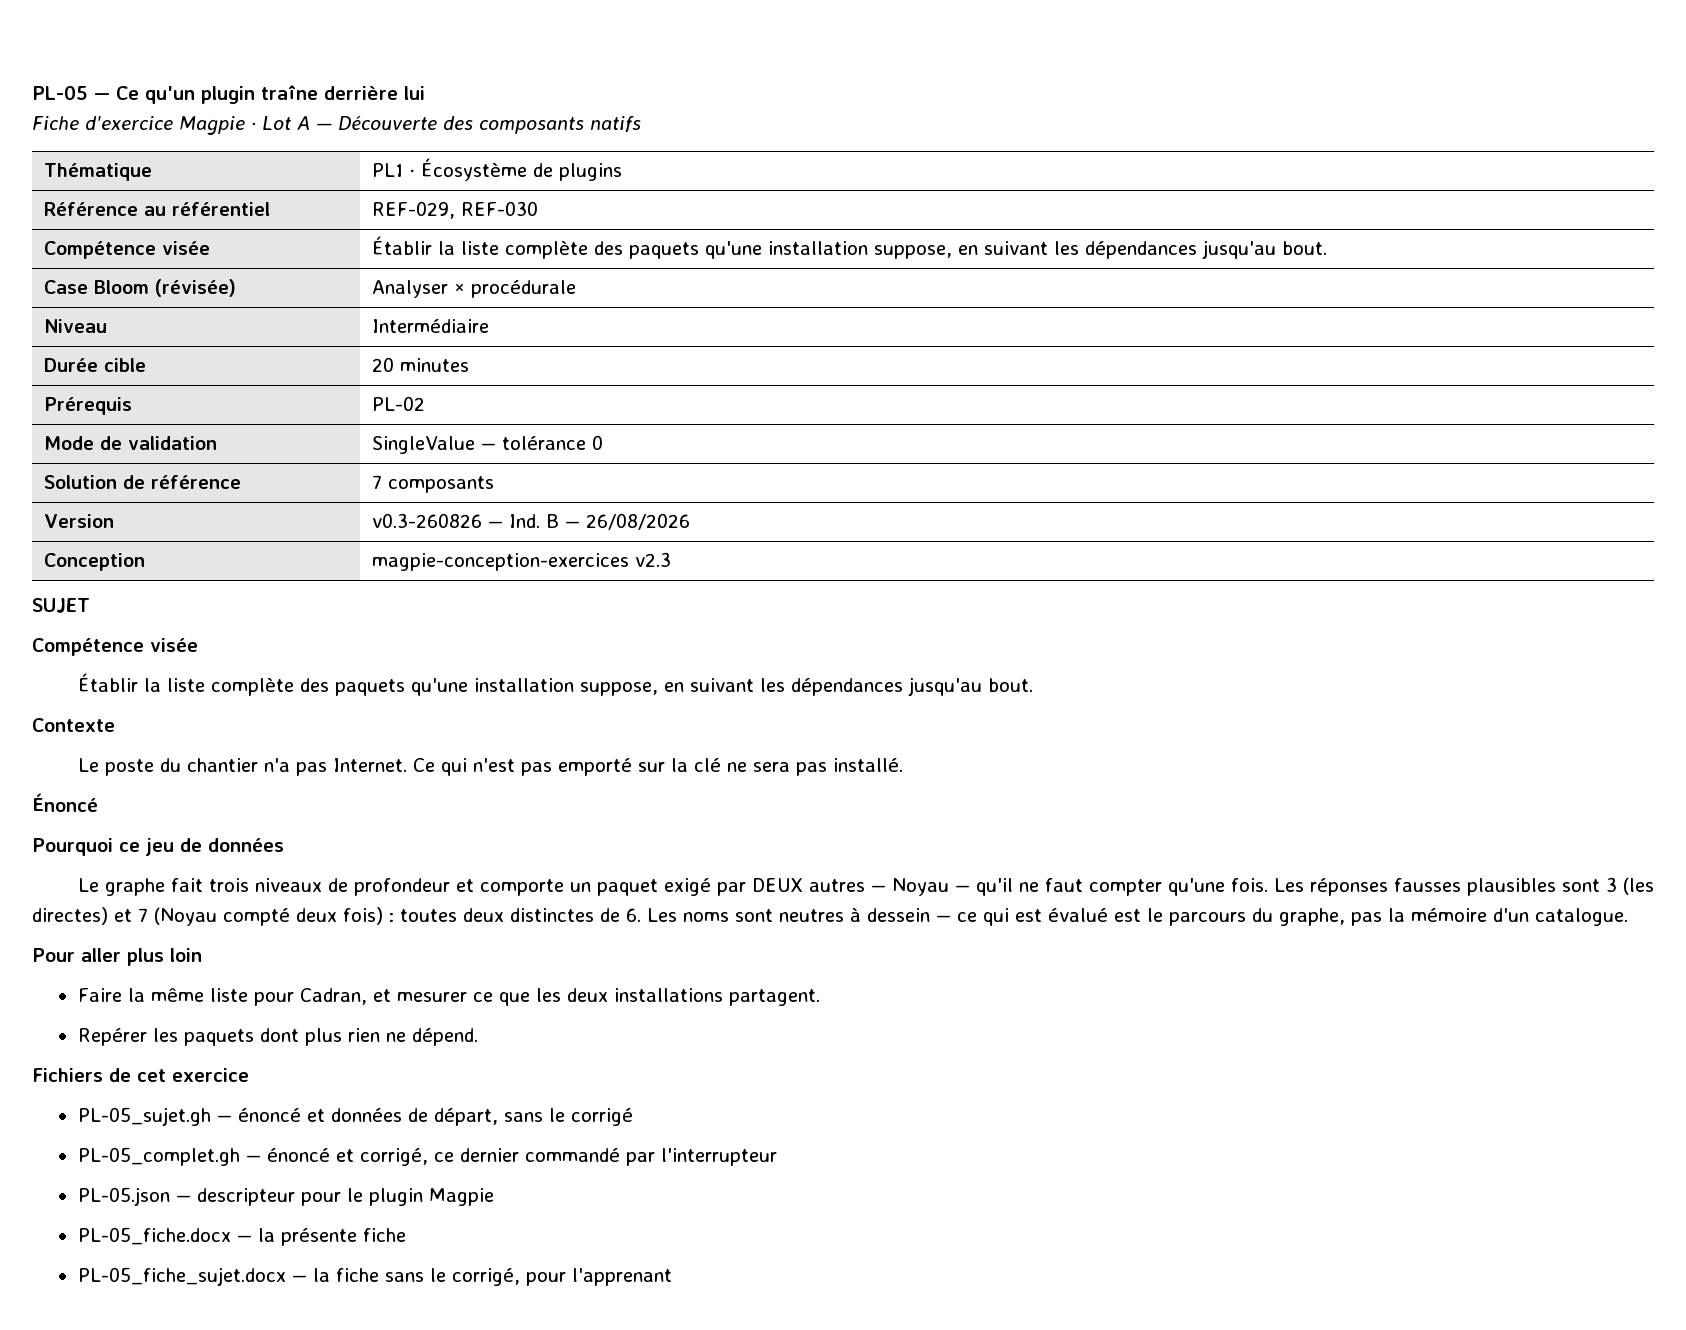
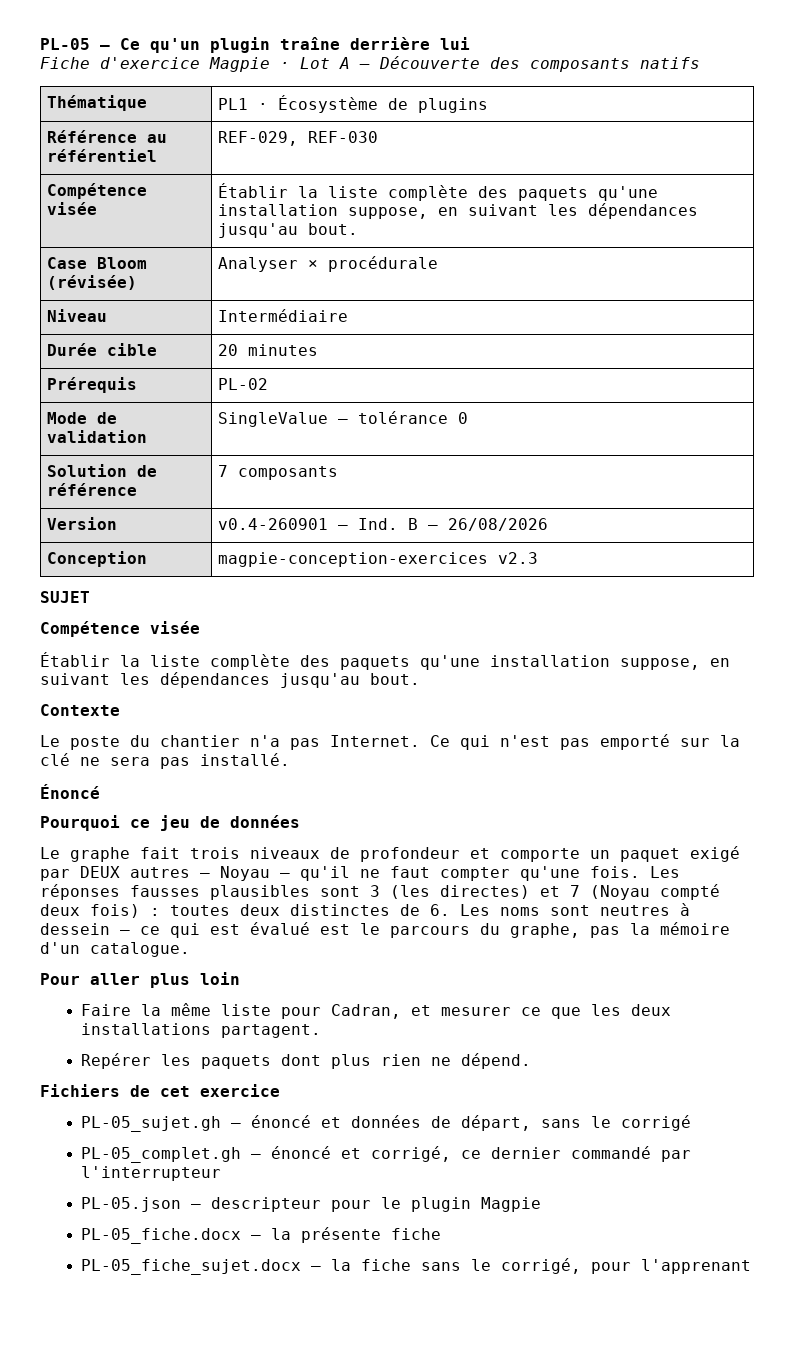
[372,513,483,528] v0.3-260826 -> [218,518,329,530] v0.4-260901

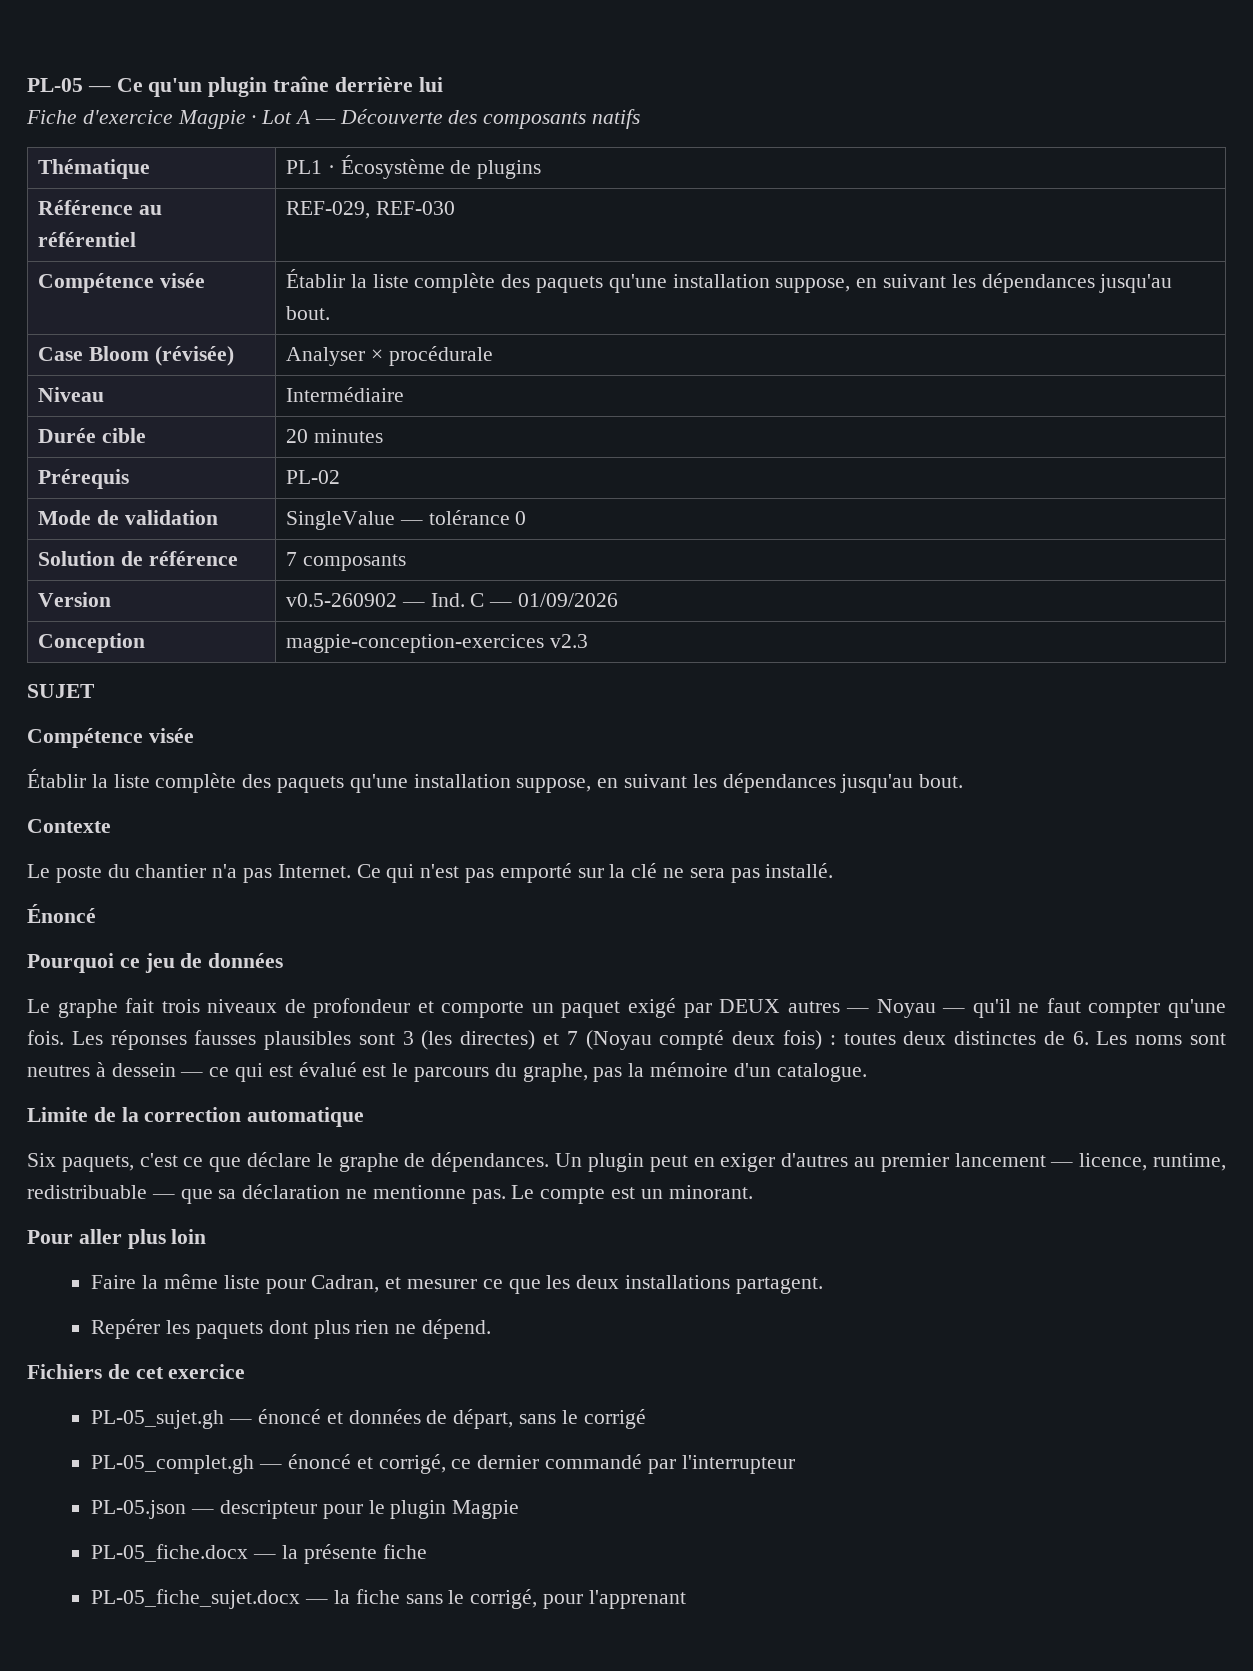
[218,518,329,530] v0.4-260901 -> [285,593,397,607] v0.5-260902
[408,518,549,531] B — 26/08/2026 -> [470,593,618,607] C — 01/09/2026
(190, 949) none -> [27,1107,365,1127] [27,1152,1227,1172] [27,1184,753,1204] // Limite de la correction automatique // Six paquets, c'est ce que déclare le graphe de dépendances. Un plugin peut en exiger d'autres au premier lancement — licence, runtime, redistribuable — que sa déclaration ne mentionne pas. Le compte est un minorant.

